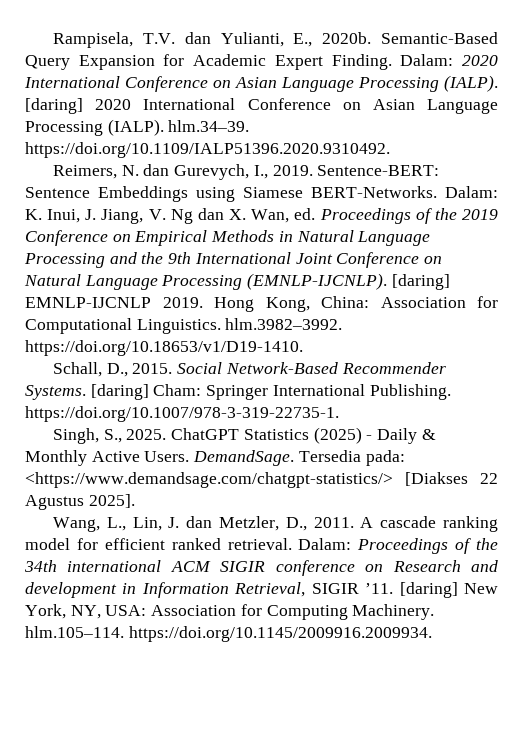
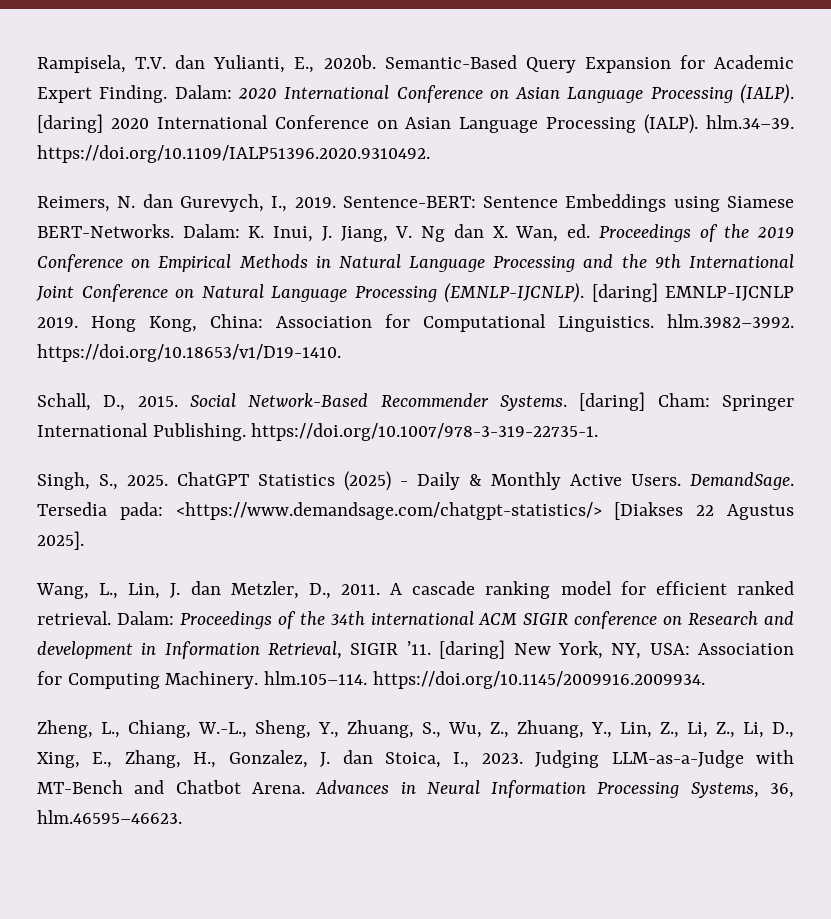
(432, 634) none -> [37,720,794,738] [37,750,794,768] [37,780,794,798] [37,810,182,824] // Zheng, L., Chiang, W.-L., Sheng, Y., Zhuang, S., Wu, Z., Zhuang, Y., Lin, Z., Li, Z., Li, D., Xing, E., Zhang, H., Gonzalez, J. dan Stoica, I., 2023. Judging LLM-as-a-Judge with MT-Bench and Chatbot Arena. Advances in Neural Information Processing Systems, 36, hlm.46595–46623.

